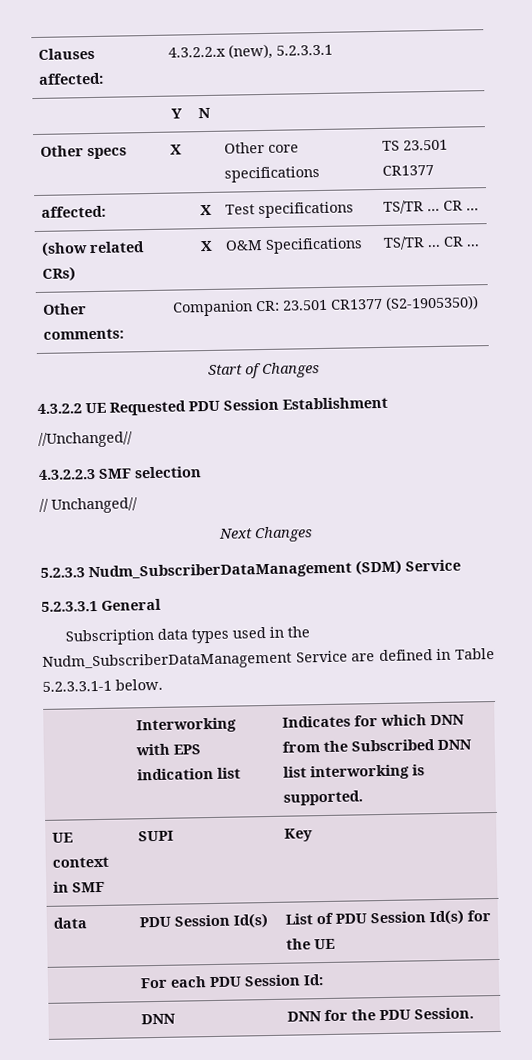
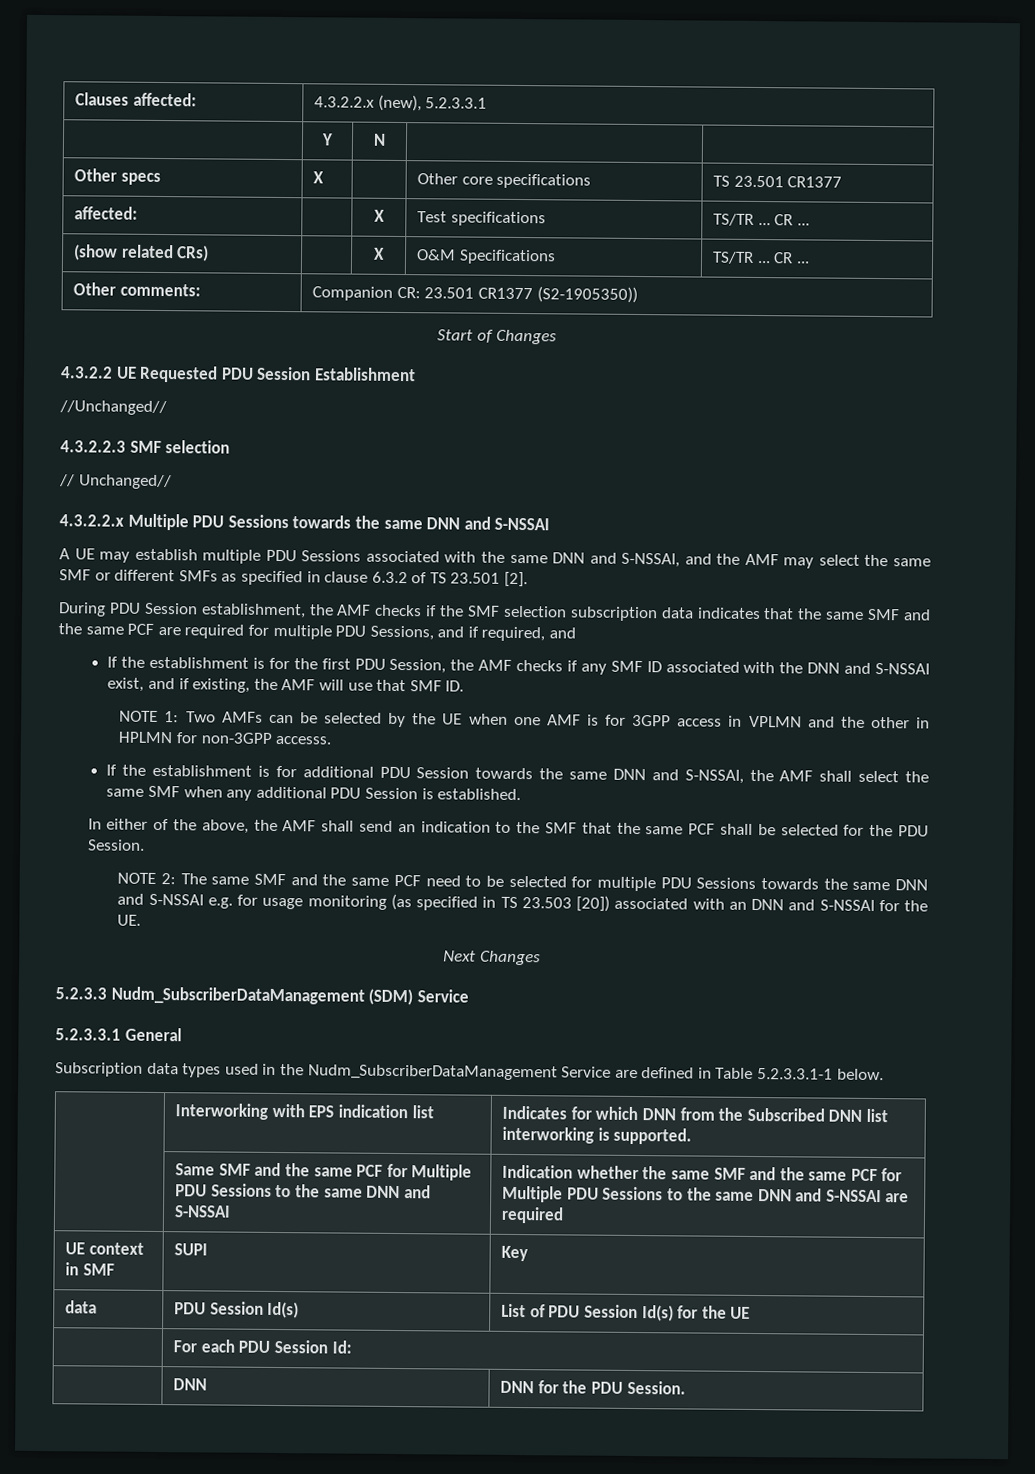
(138, 505) none -> [59,513,551,531] [59,548,931,569] [59,569,529,588] [58,602,932,622] [58,623,577,642] [107,656,931,675] [107,677,465,693] [119,710,930,729] [118,731,332,745] [106,764,930,784] [106,785,522,801] [87,818,930,837] [87,839,145,851] [117,872,929,892] [117,893,929,912] [117,914,142,926] // 4.3.2.2.x Multiple PDU Sessions towards the same DNN and S-NSSAI // A UE may establish multiple PDU Sessions associated with the same DNN and S-NSSAI, and the AMF may select the same SMF or different SMFs as specified in clause 6.3.2 of TS 23.501 [2]. // During PDU Session establishment, the AMF checks if the SMF selection subscription data indicates that the same SMF and the same PCF are required for multiple PDU Sessions, and if required, and // If the establishment is for the first PDU Session, the AMF checks if any SMF ID associated with the DNN and S-NSSAI exist, and if existing, the AMF will use that SMF ID. // NOTE 1: Two AMFs can be selected by the UE when one AMF is for 3GPP access in VPLMN and the other in HPLMN for non-3GPP accesss. // If the establishment is for additional PDU Session towards the same DNN and S-NSSAI, the AMF shall select the same SMF when any additional PDU Session is established. // In either of the above, the AMF shall send an indication to the SMF that the same PCF shall be selected for the PDU Session. // NOTE 2: The same SMF and the same PCF need to be selected for multiple PDU Sessions towards the same DNN and S-NSSAI e.g. for usage monitoring (as specified in TS 23.503 [20]) associated with an DNN and S-NSSAI for the UE.
(364, 798) none -> [175,1162,473,1181] [175,1183,431,1199] [174,1205,232,1218] [502,1164,903,1182] [502,1185,910,1203] [501,1206,565,1224] // | Same SMF and the same PCF for Multiple PDU Sessions to the same DNN and S-NSSAI | Indication whether the same SMF and the same PCF for Multiple PDU Sessions to the same DNN and S-NSSAI are required

